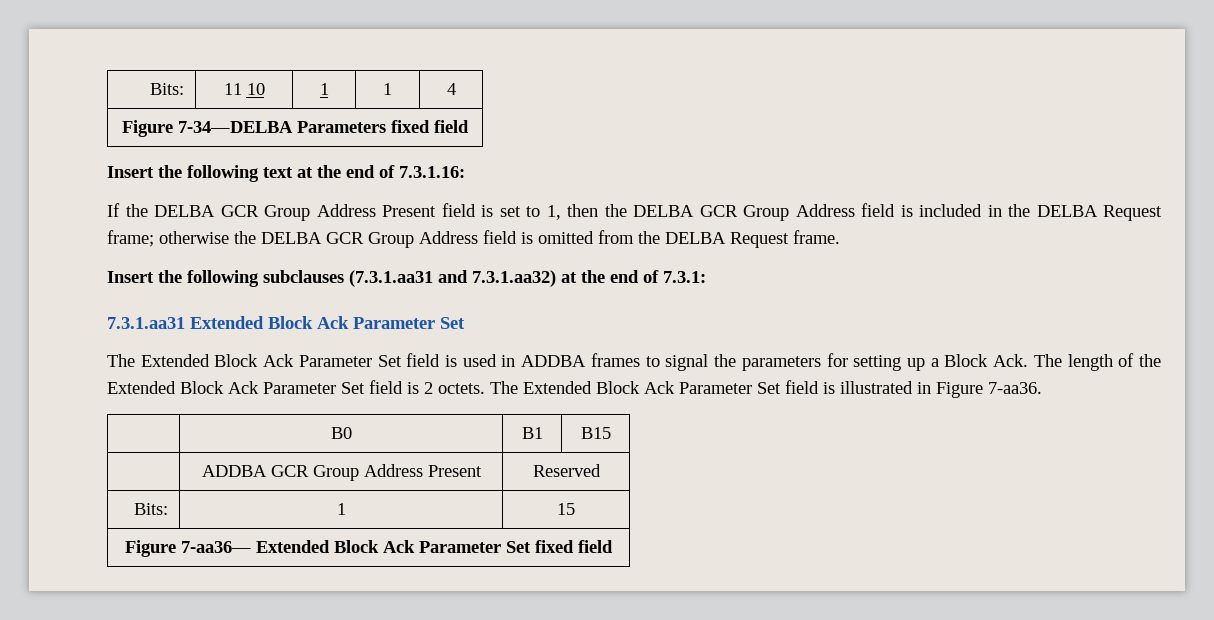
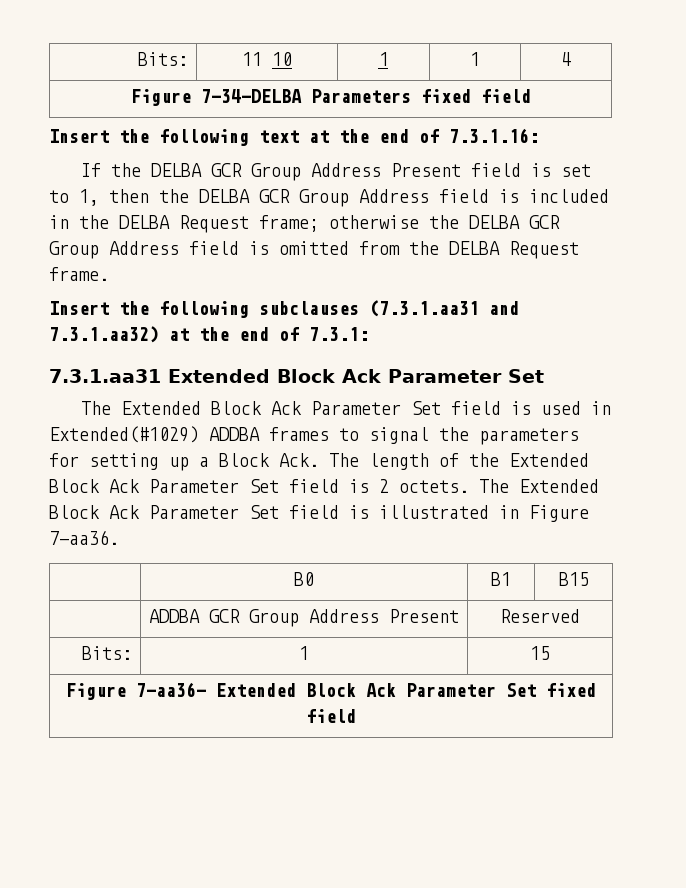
(516, 361) none -> [49,426,199,443] Extended(#1029)

